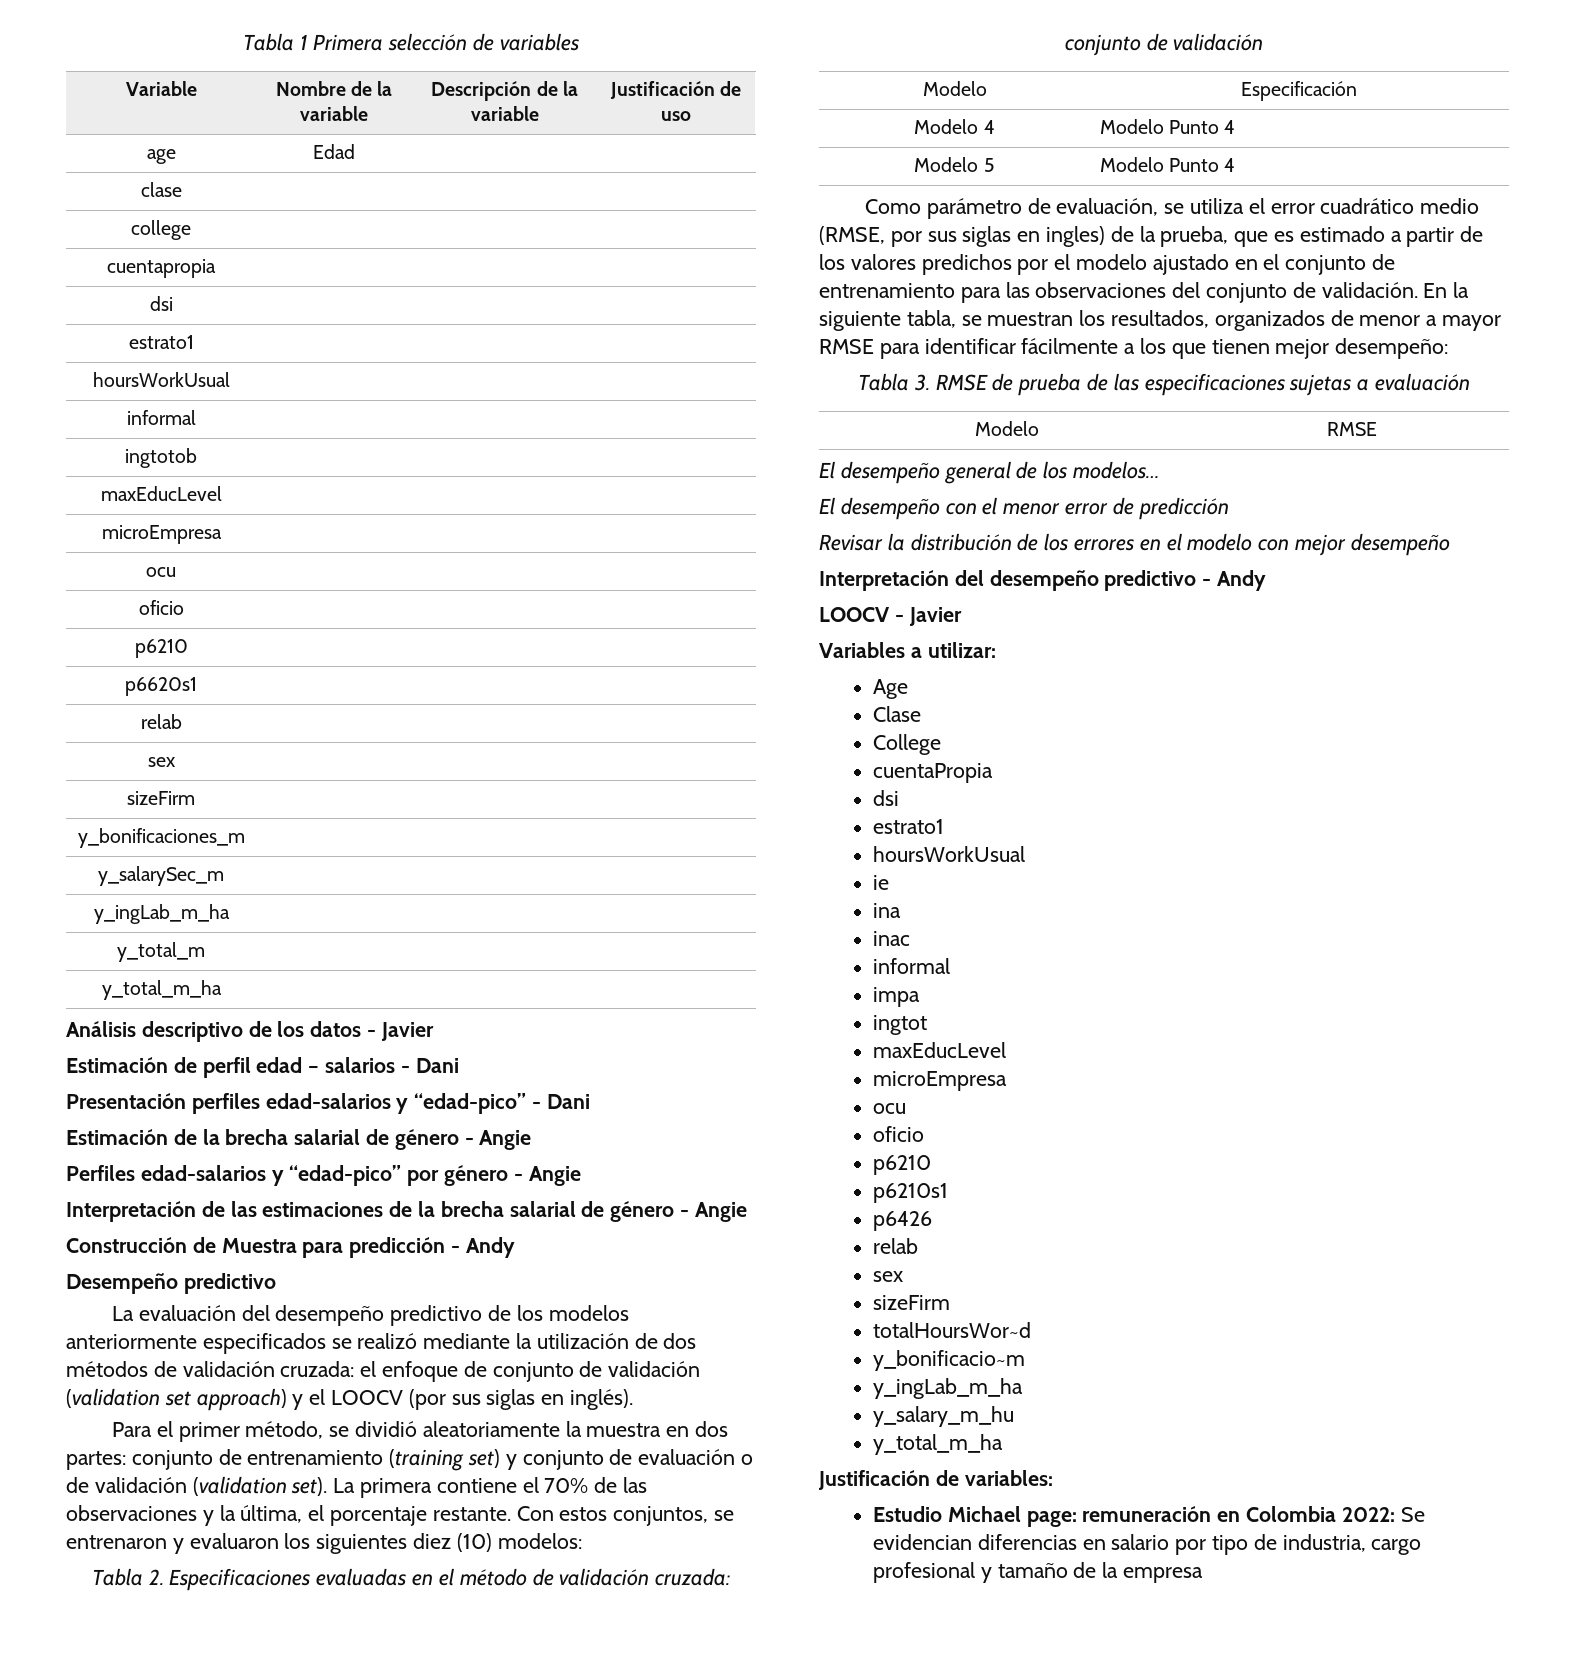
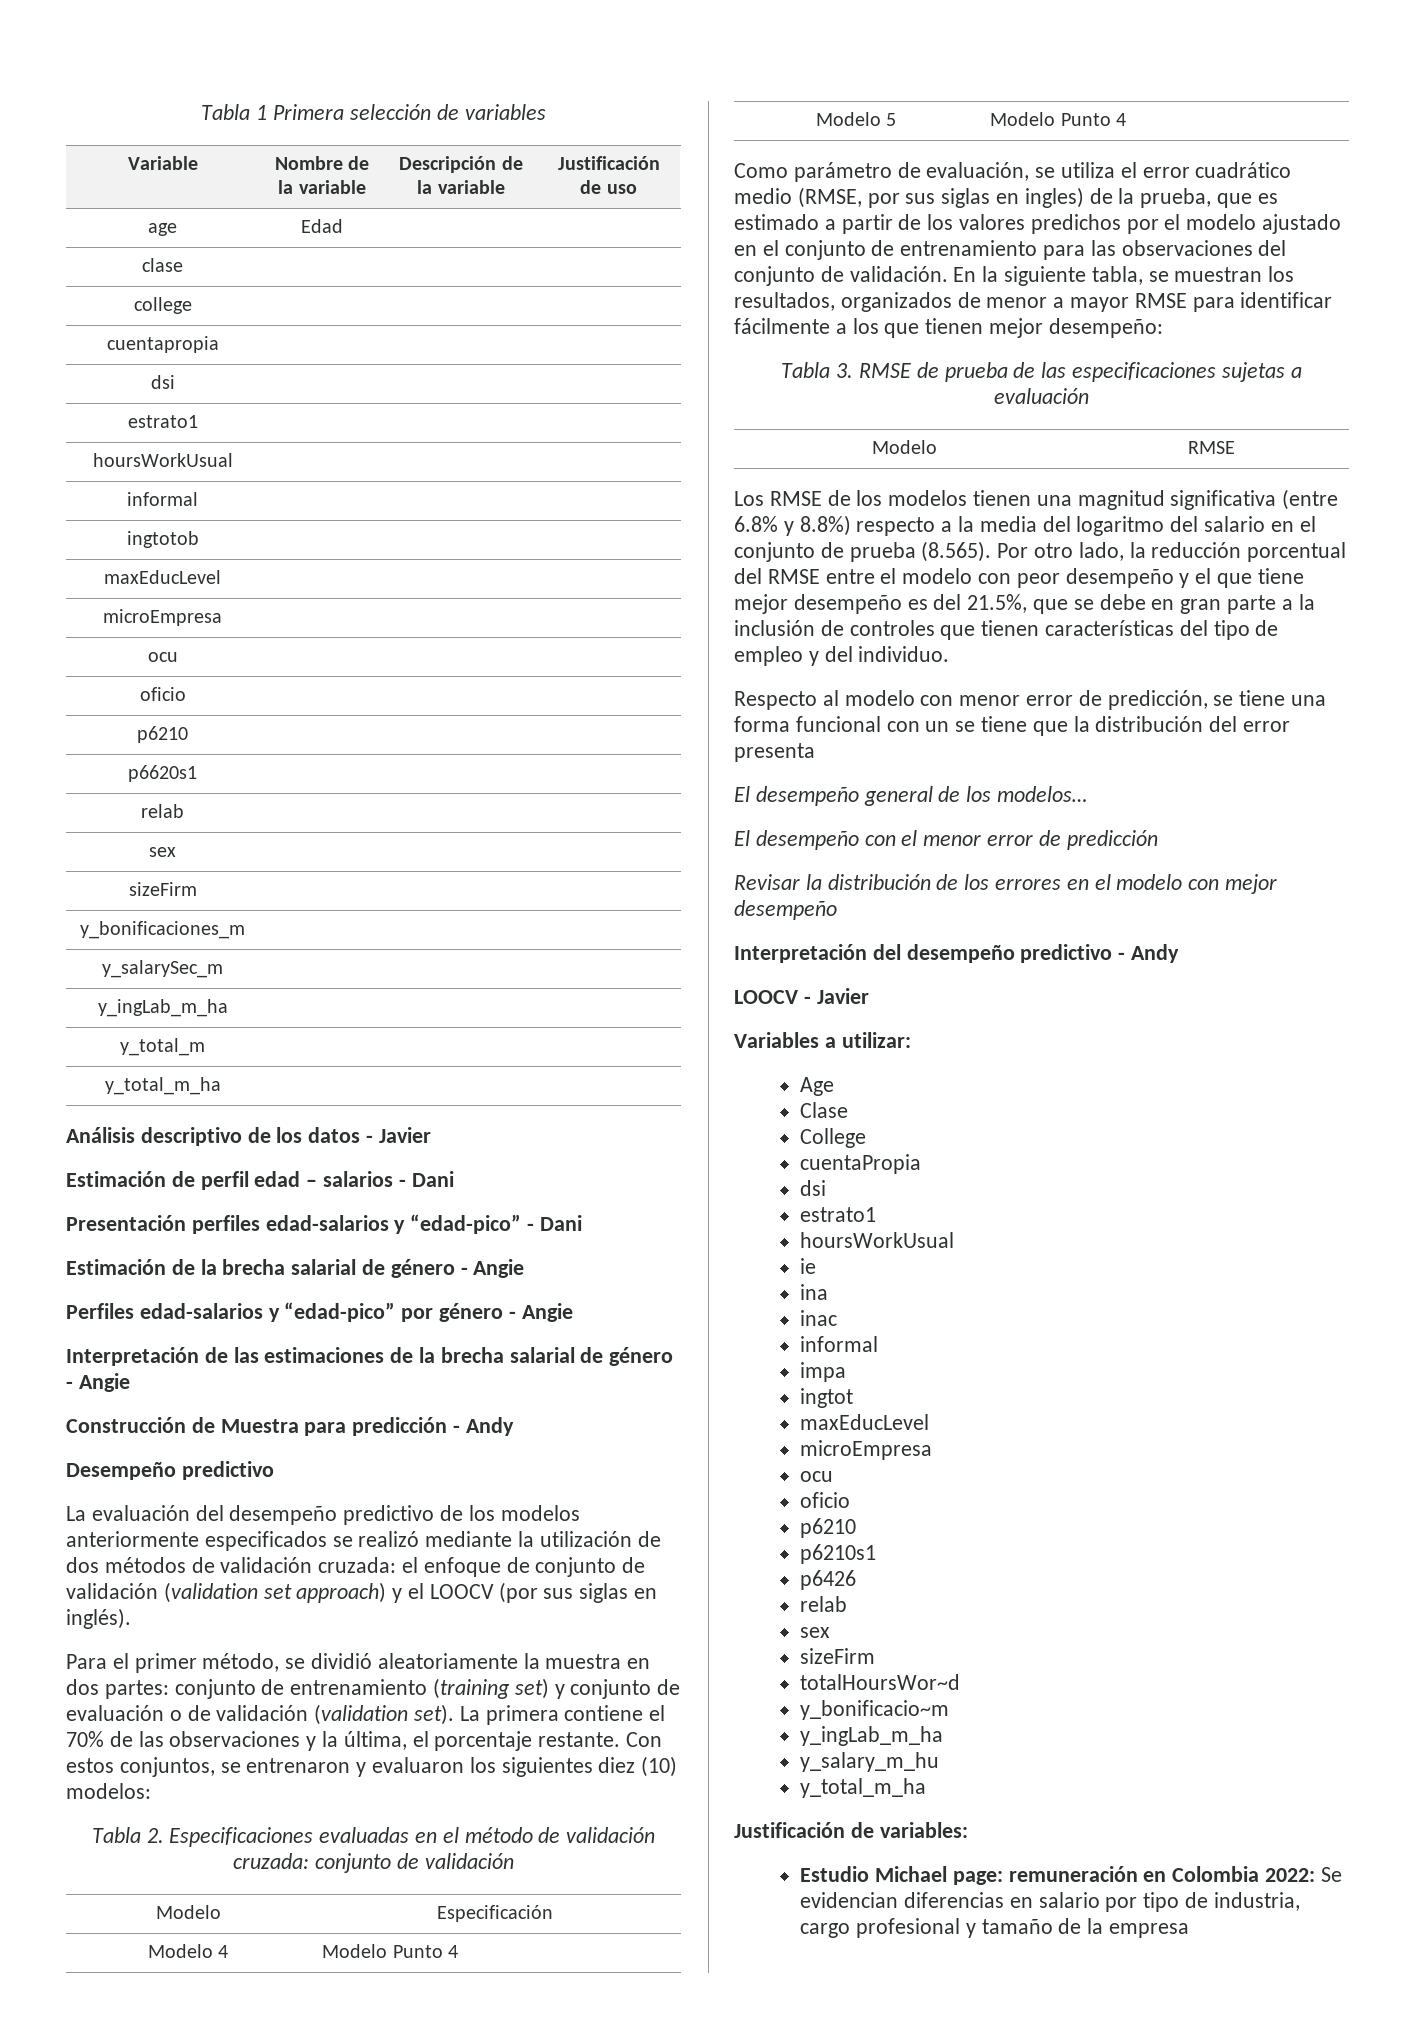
(1377, 429) none -> [734,489,1339,510] [734,515,1316,536] [734,541,1347,562] [734,568,1304,588] [734,594,1315,614] [734,620,1279,640] [734,646,950,666] [734,690,1327,710] [734,716,1291,736] [734,743,815,762] // Los RMSE de los modelos tienen una magnitud significativa (entre 6.8% y 8.8%) respecto a la media del logaritmo del salario en el conjunto de prueba (8.565). Por otro lado, la reducción porcentual del RMSE entre el modelo con peor desempeño y el que tiene mejor desempeño es del 21.5%, que se debe en gran parte a la inclusión de controles que tienen características del tipo de empleo y del individuo. // Respecto al modelo con menor error de predicción, se tiene una forma funcional con un se tiene que la distribución del error presenta

